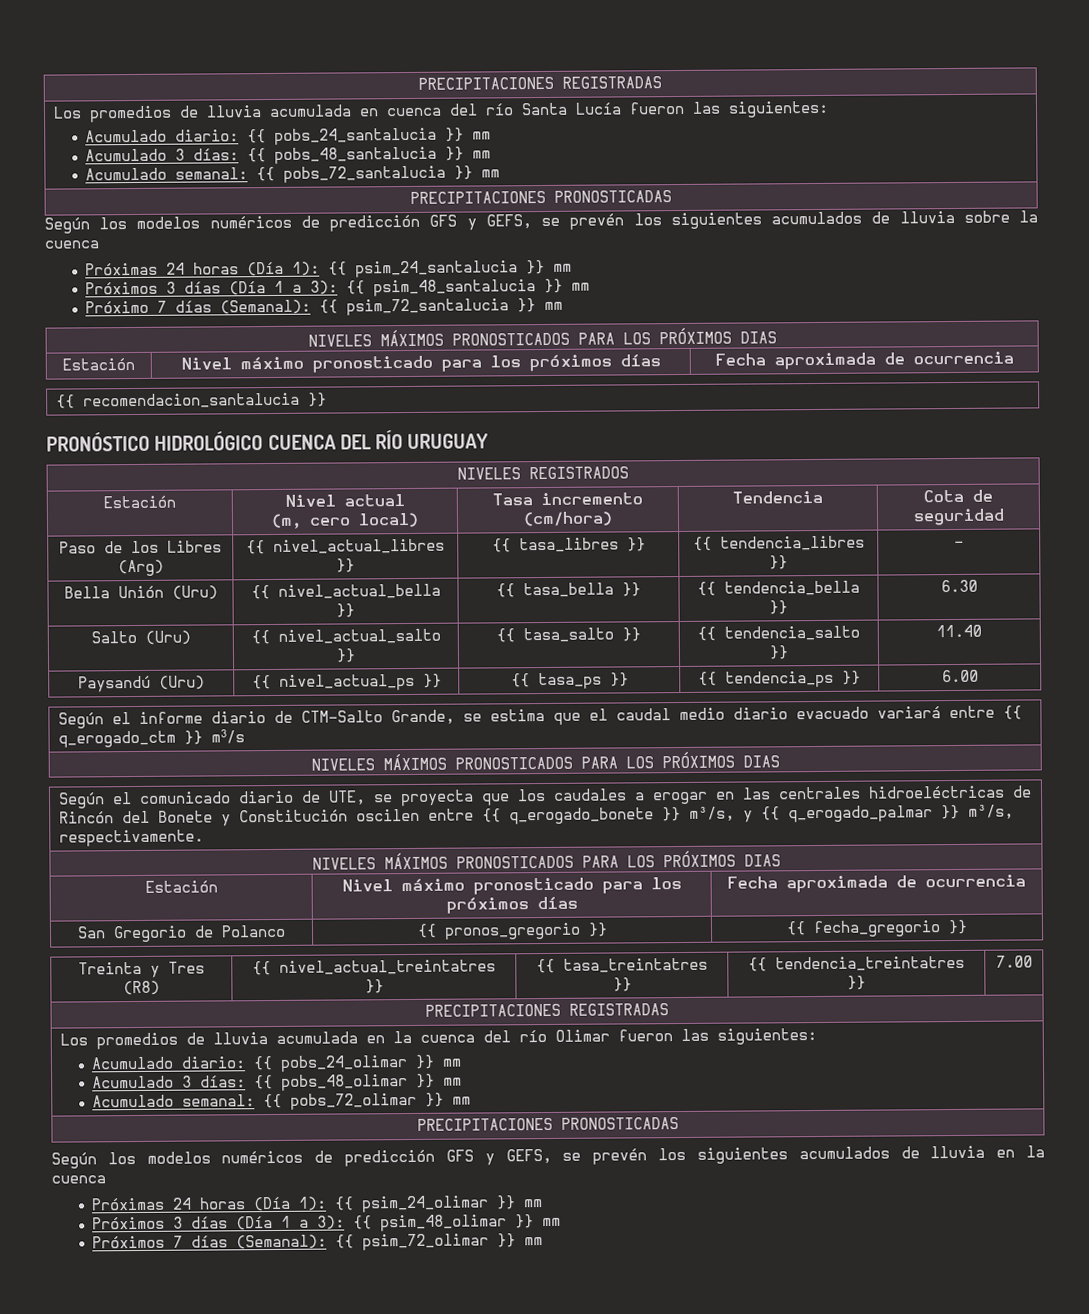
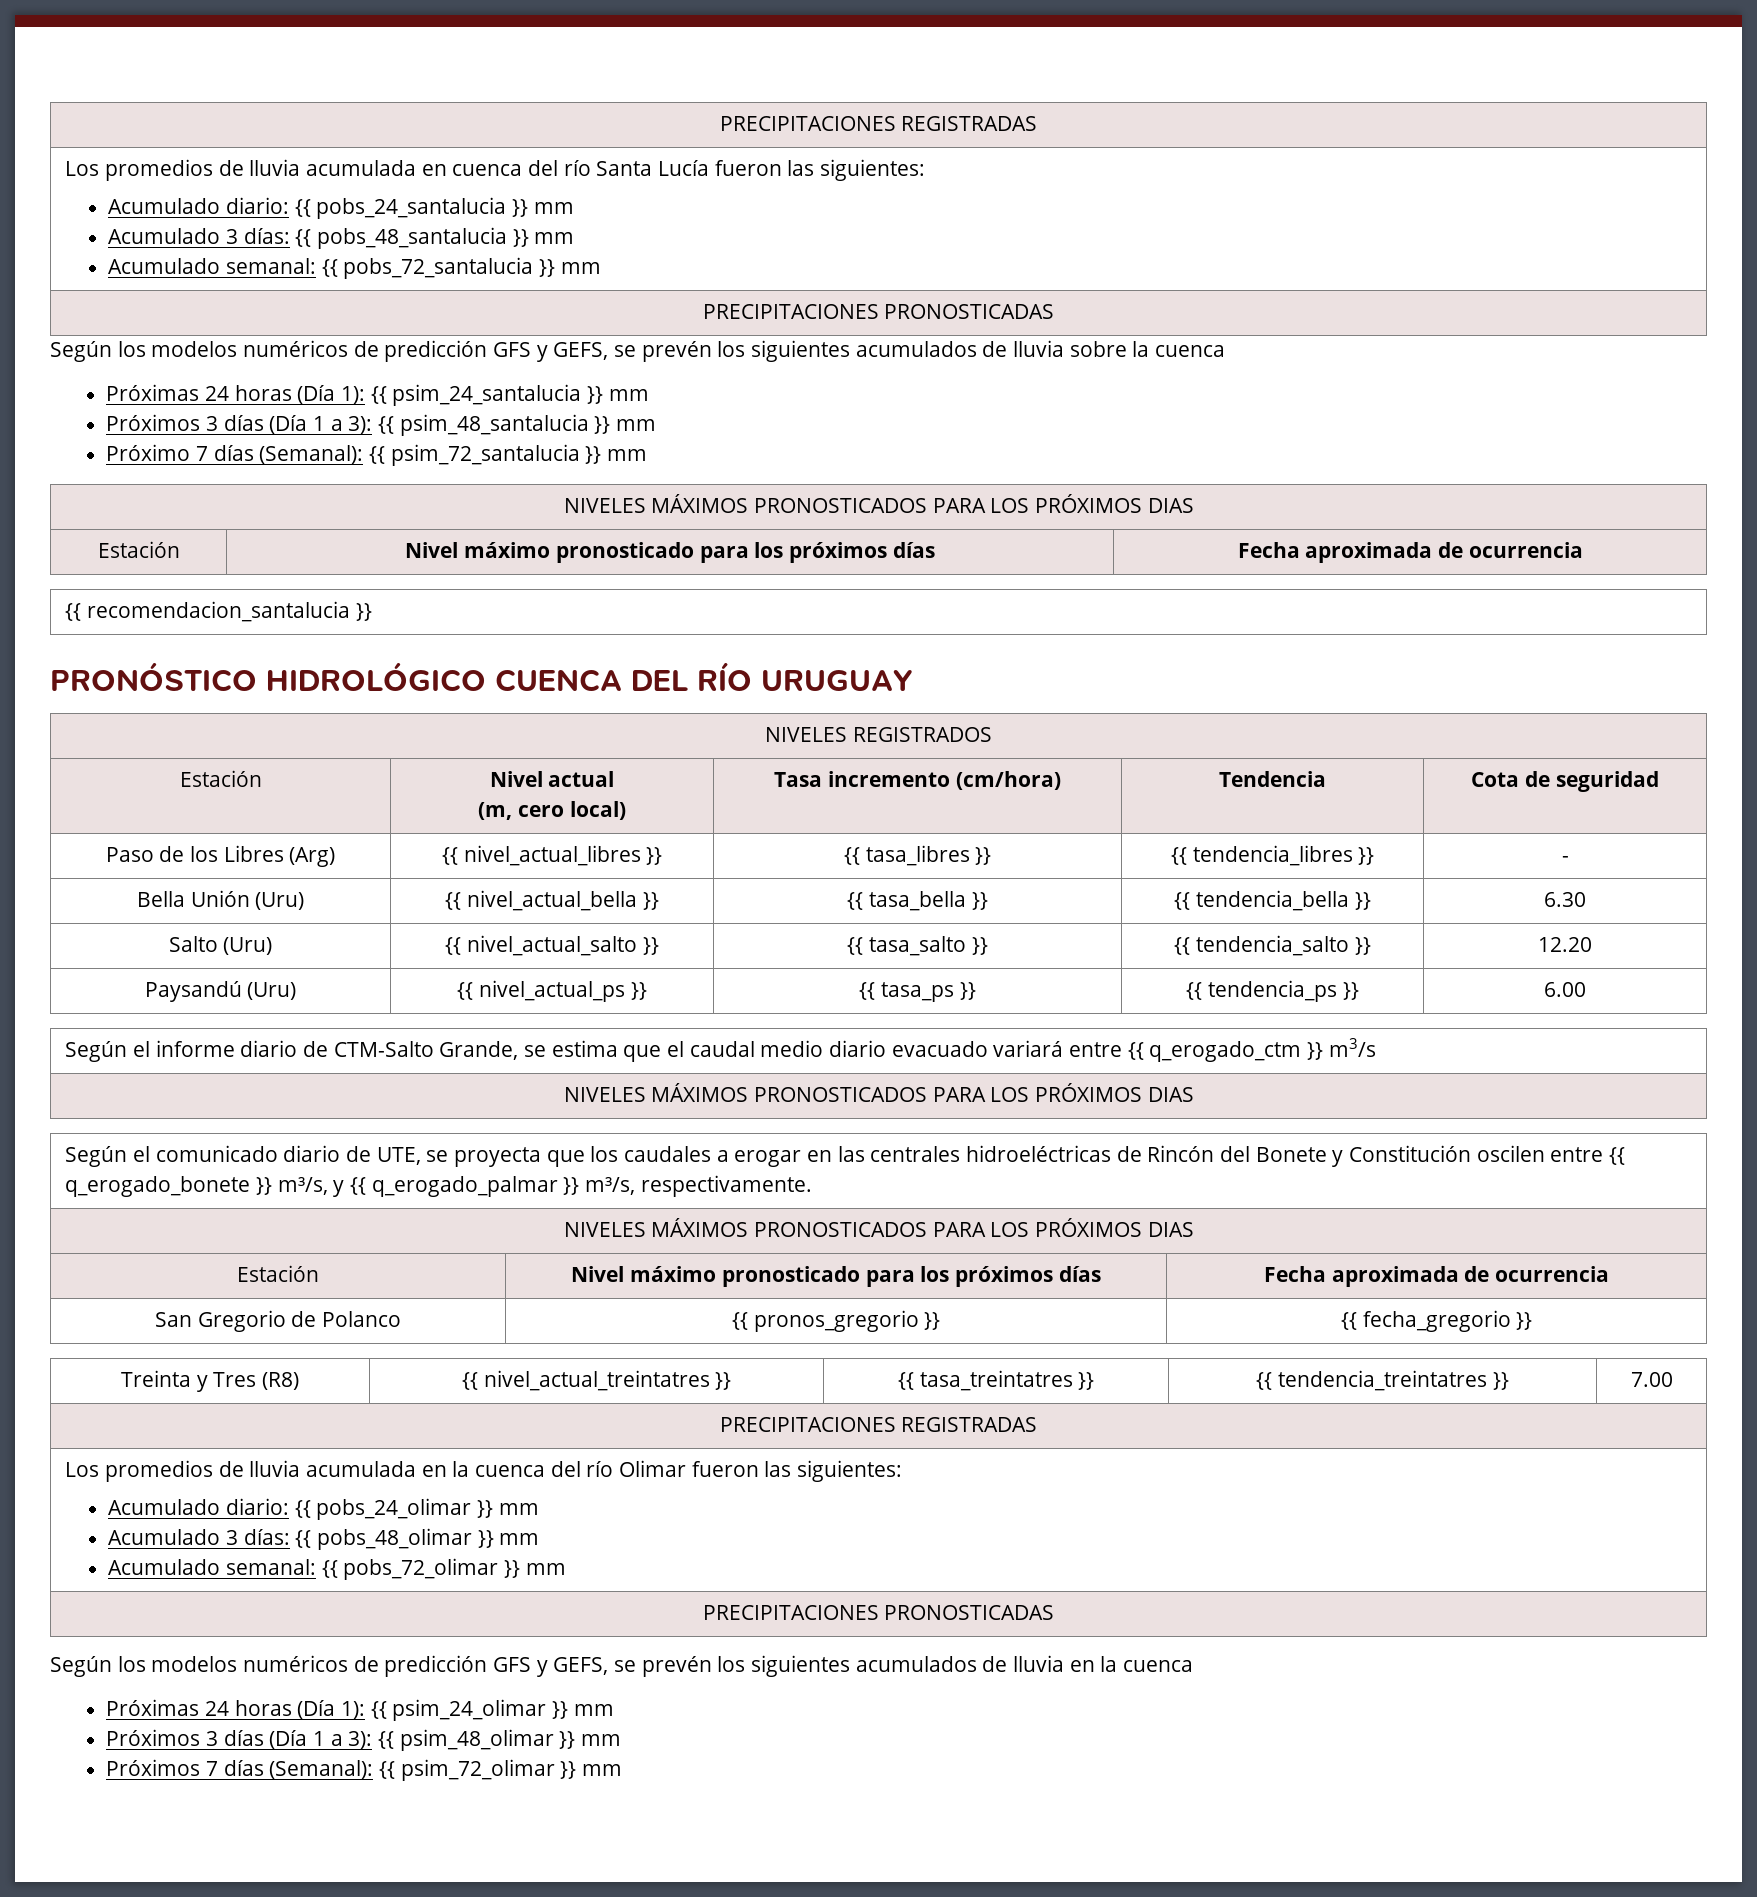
[936,624,982,638] 11.40 -> [1538,937,1592,952] 12.20

